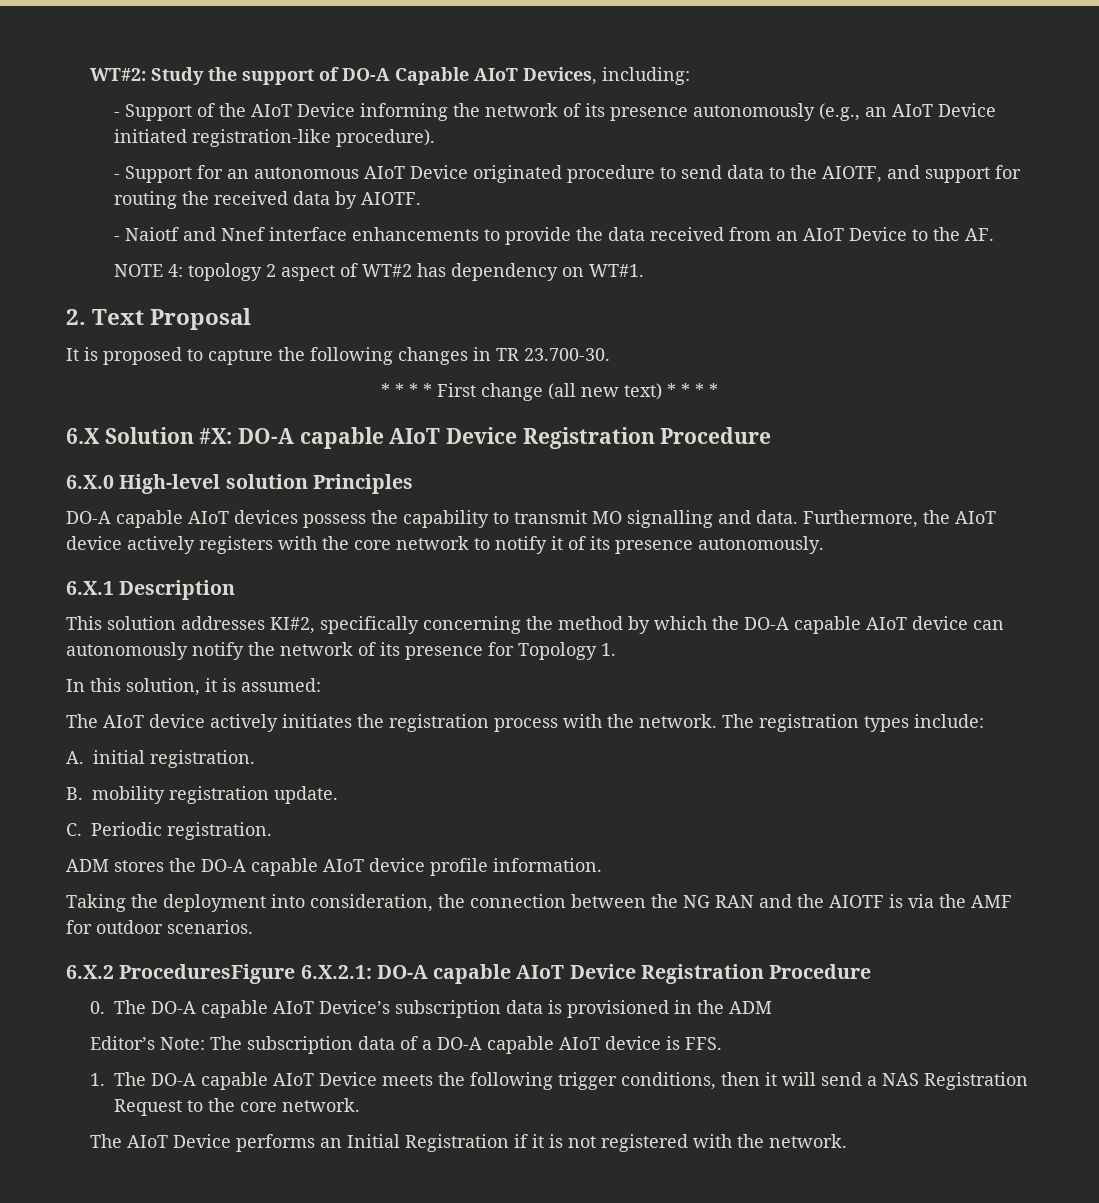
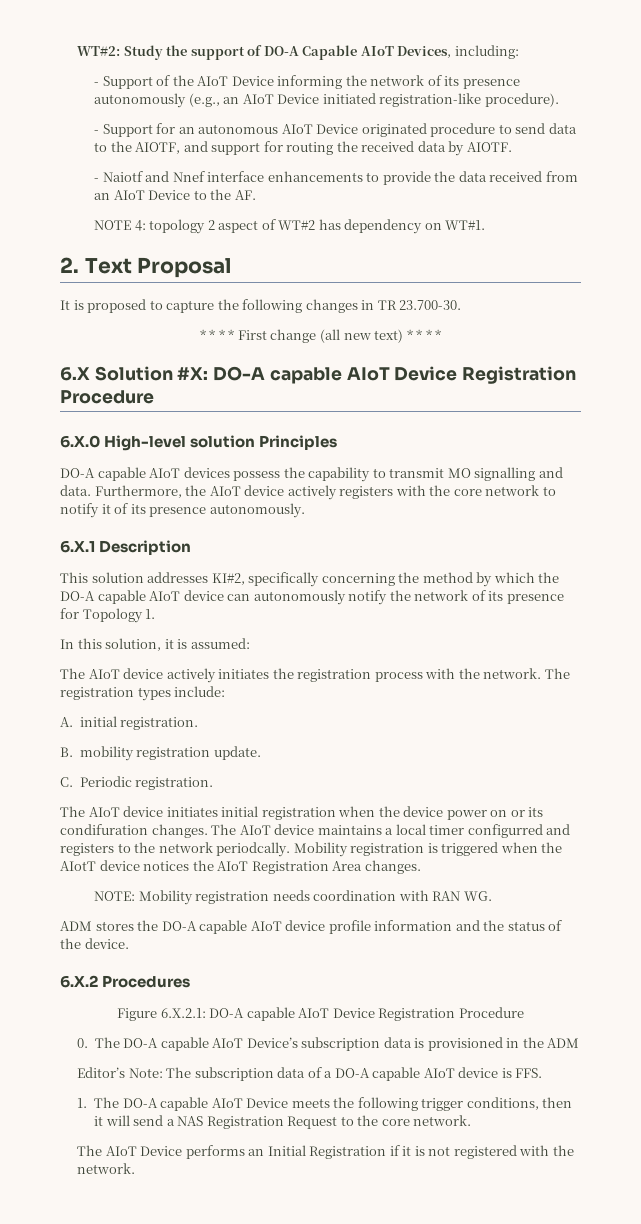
(272, 831) none -> [60,806,544,820] [60,824,571,838] [60,842,563,857] [60,860,421,874] [94,890,492,905] // The AIoT device initiates initial registration when the device power on or its condifuration changes. The AIoT device maintains a local timer configurred and registers to the network periodcally. Mobility registration is triggered when the AIotT device notices the AIoT Registration Area changes. // NOTE: Mobility registration needs coordination with RAN WG.
[493,858,602,872] [66,894,1012,912] [66,920,253,934] information. // Taking the deployment into consideration, the connection between the NG RAN and the AIOTF is via the AMF for outdoor scenarios. -> [374,920,563,931] [60,938,129,949] information and the status of the device.
[119,964,296,984] ProceduresFigure -> [102,975,191,988] [117,1008,158,1021] Procedures // Figure

